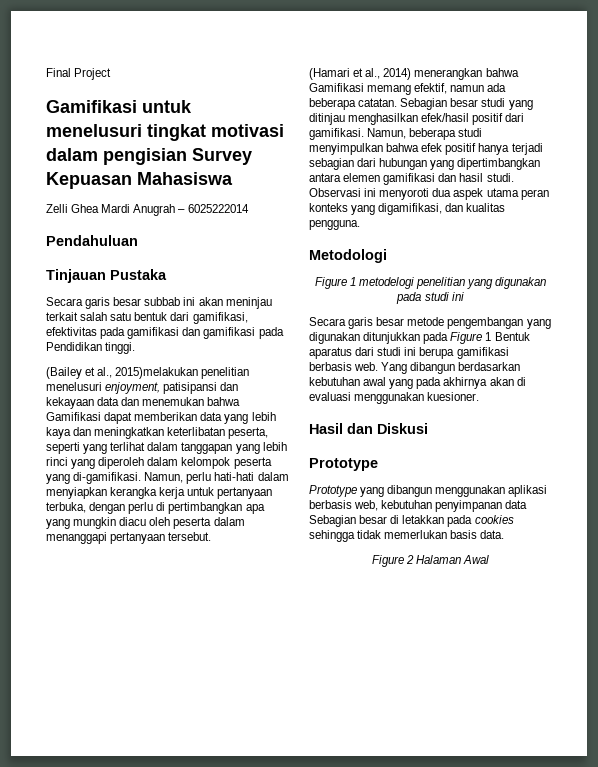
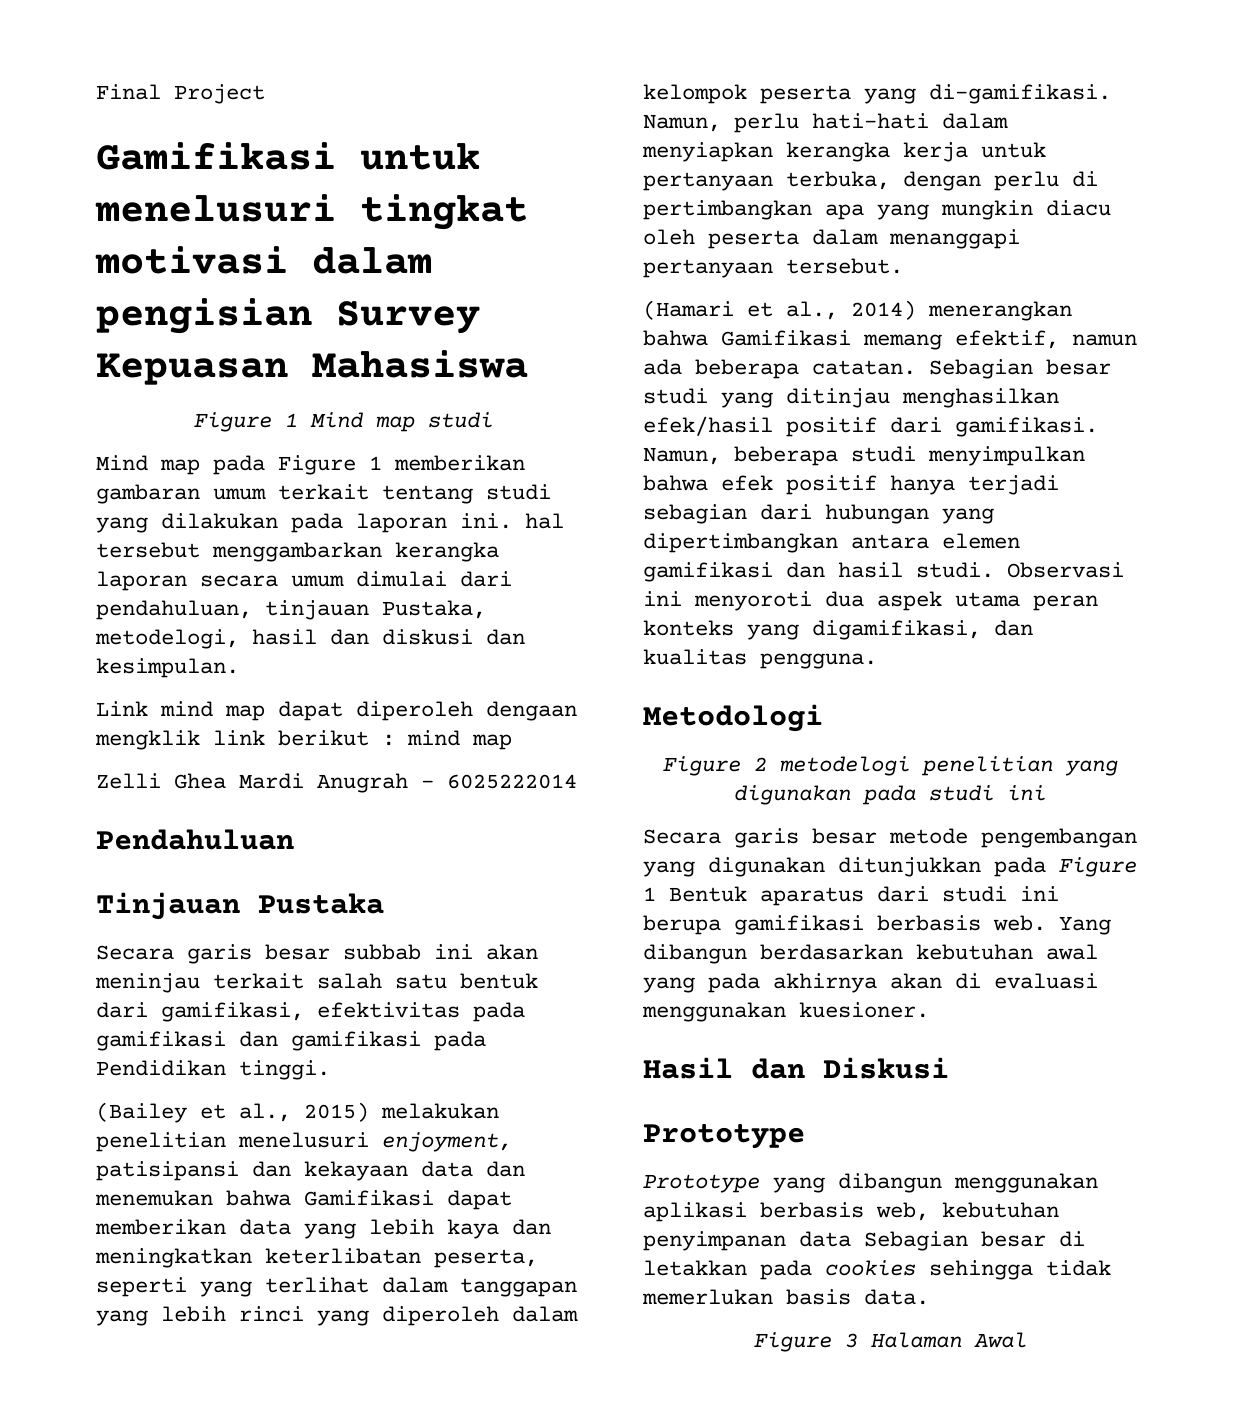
(233, 178) none -> [193,412,493,432] [96,455,525,475] [96,484,551,504] [96,513,564,533] [96,542,499,562] [96,571,512,591] [96,600,486,620] [95,629,525,649] [96,658,239,678] [96,701,577,721] [95,730,512,750] // Figure 1 Mind map studi // Mind map pada Figure 1 memberikan gambaran umum terkait tentang studi yang dilakukan pada laporan ini. hal tersebut menggambarkan kerangka laporan secara umum dimulai dari pendahuluan, tinjauan Pustaka, metodelogi, hasil dan diskusi dan kesimpulan. // Link mind map dapat diperoleh dengaan mengklik link berikut : mind map
[115,367,199,379] 2015)melakukan -> [304,1102,499,1122] 2015) melakukan
[349,277,356,286] 1 -> [753,757,767,771] 2
[405,555,414,564] 2 -> [844,1333,858,1348] 3

